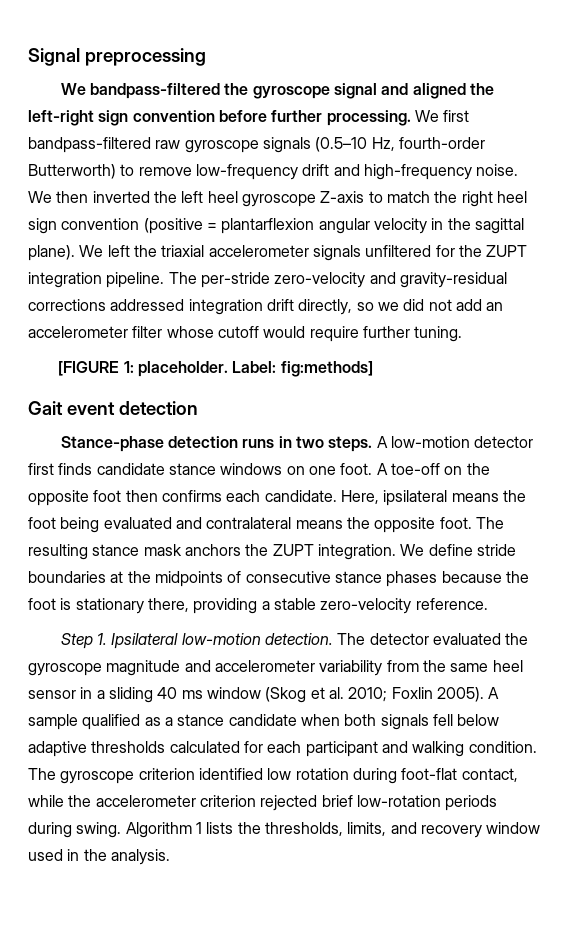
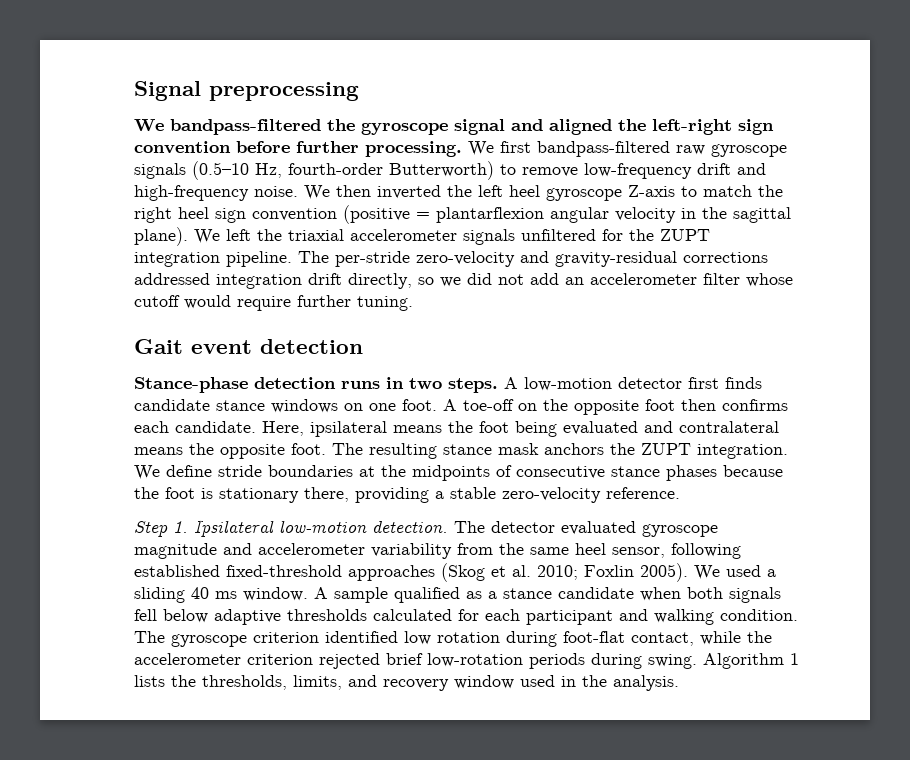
[58,361,373,377] // [FIGURE 1: placeholder. Label: fig:methods] -> (413, 303) none
[505,633,529,645] the -> (636, 528) none
[28,687,261,703] sensor in a sliding 40 ms window -> [612,543,741,559] [134,565,435,581] sensor, following established fixed-threshold approaches
(484, 694) none -> [694,565,776,580] [134,587,308,603] We used a sliding 40 ms window.

